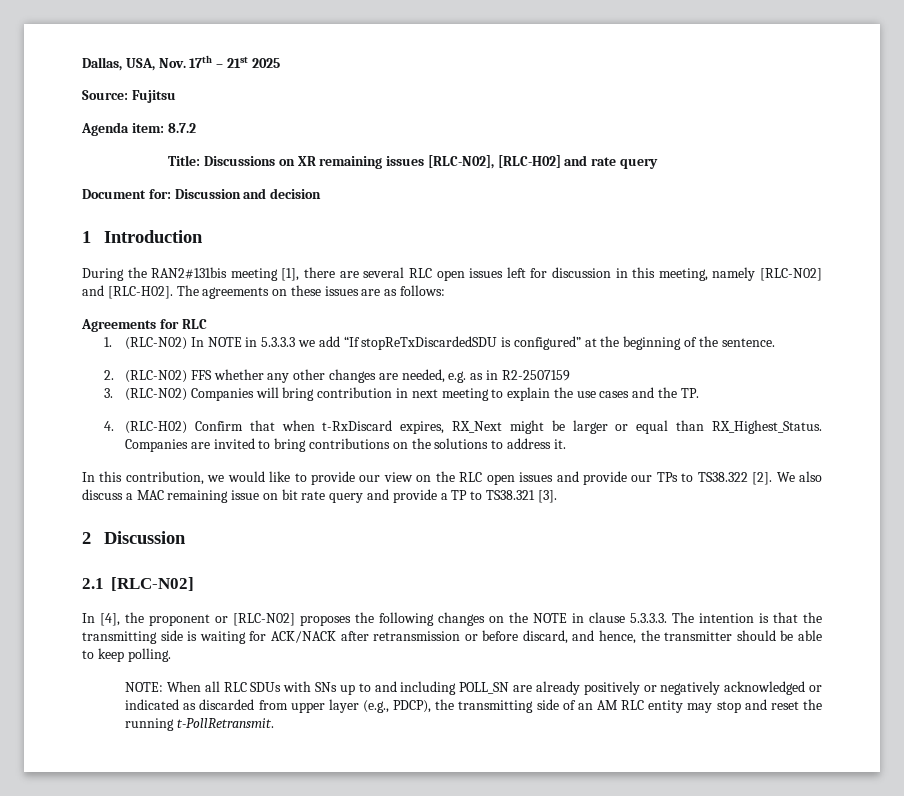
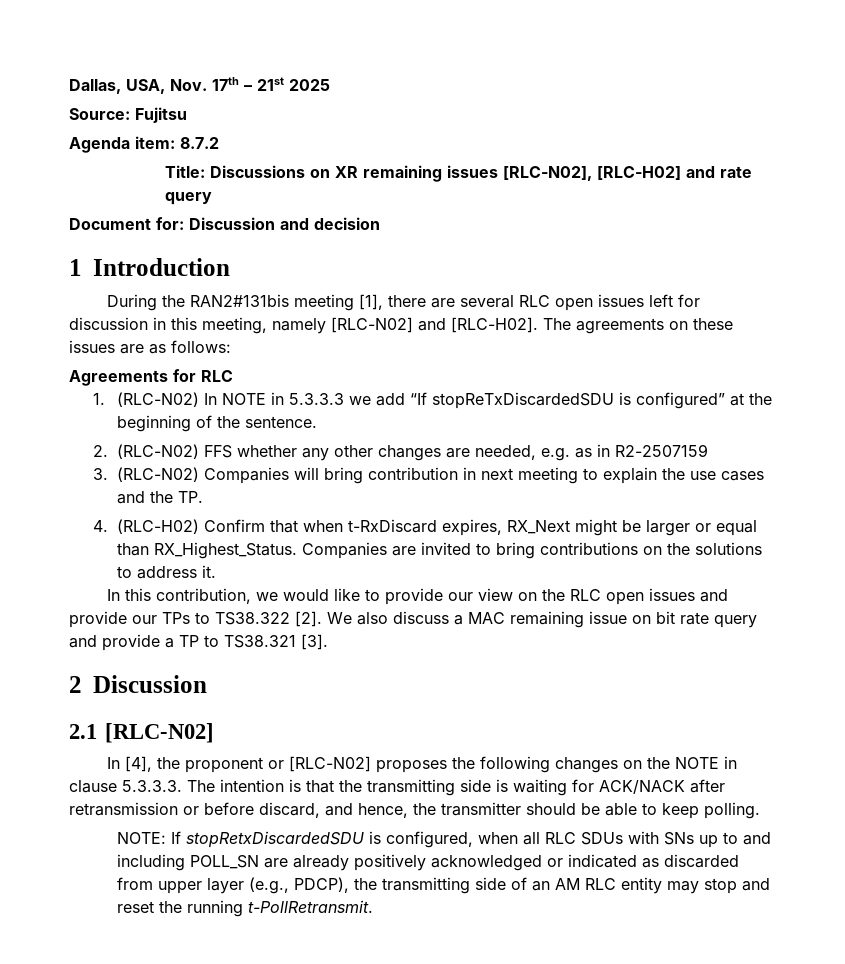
[166,681,201,692] When -> [170,831,518,848] If stopRetxDiscardedSDU is configured, when
[643,681,721,695] or negatively -> (426, 862) none

